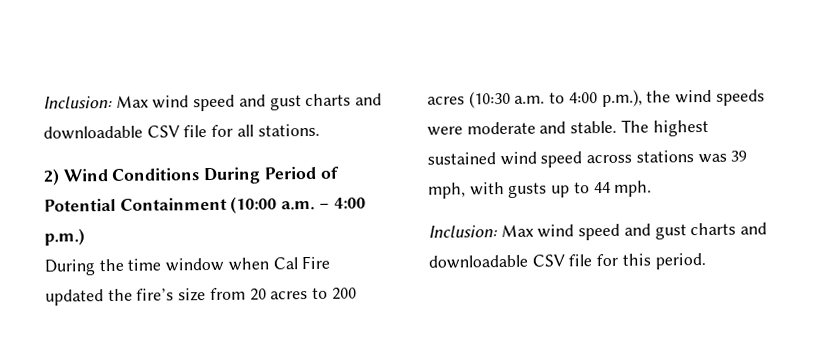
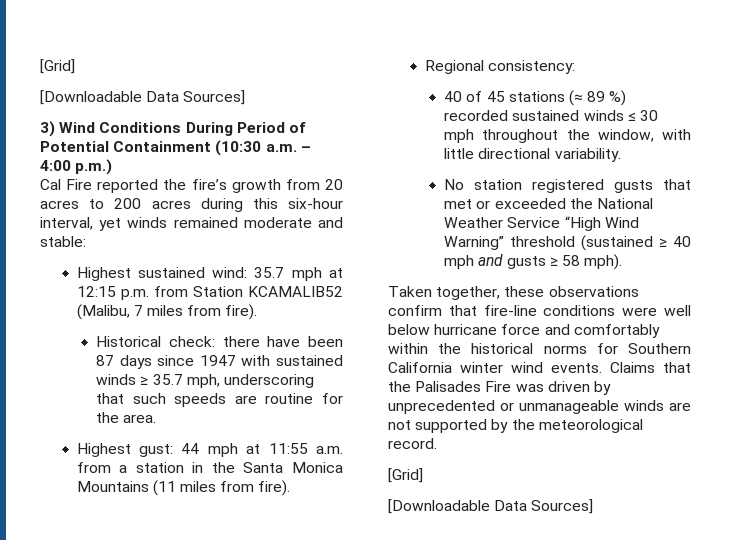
[43,93,383,112] [43,123,320,140] [43,168,60,186] Inclusion: Max wind speed and gust charts and downloadable CSV file for all stations. // 2) -> [40,59,75,74] [40,90,246,105] [40,121,55,137] [Grid] // [Downloadable Data Sources] // 3)
[230,196,278,214] (10:00 -> [215,140,262,156] (10:30
[44,257,269,276] During the time window when -> (113, 167) none
[45,289,104,306] updated -> [97,179,159,193] reported
[178,288,207,302] size -> [231,179,281,193] growth
[468,89,765,109] [427,119,709,137] [427,150,748,168] [428,180,653,199] [428,222,768,241] [428,252,706,270] (10:30 a.m. to 4:00 p.m.), the wind speeds were moderate and stable. The highest sustained wind speed across stations was 39 mph, with gusts up to 44 mph. // Inclusion: Max wind speed and gust charts and downloadable CSV file for this period. -> [200,198,343,212] [40,217,343,231] [40,236,86,247] [76,267,343,281] [76,286,343,300] [76,304,258,320] [96,336,343,347] [96,355,343,369] [96,374,315,388] [96,393,343,407] [96,412,157,423] [76,443,343,457] [76,462,343,473] [76,480,291,496] [424,60,575,74] [444,90,627,106] [444,110,659,121] [444,129,691,143] [444,148,621,162] [444,179,691,193] [444,198,654,209] [444,216,639,231] [444,235,691,251] [444,254,623,270] [388,286,639,300] [388,305,691,316] [388,324,660,338] [388,343,691,354] [388,362,691,373] [388,381,611,395] [388,400,691,414] [388,419,643,433] [388,438,437,449] [388,468,423,483] [388,499,594,514] during this six-hour interval, yet winds remained moderate and stable: // Highest sustained wind: 35.7 mph at 12:15 p.m. from Station KCAMALIB52 (Malibu, 7 miles from fire). // Historical check: there have been 87 days since 1947 with sustained winds ≥ 35.7 mph, underscoring that such speeds are routine for the area. // Highest gust: 44 mph at 11:55 a.m. from a station in the Santa Monica Mountains (11 miles from fire). // Regional consistency: // 40 of 45 stations (≈ 89 %) recorded sustained winds ≤ 30 mph throughout the window, with little directional variability. // No station registered gusts that met or exceeded the National Weather Service “High Wind Warning” threshold (sustained ≥ 40 mph and gusts ≥ 58 mph). // Taken together, these observations confirm that fire-line conditions were well below hurricane force and comfortably within the historical norms for Southern California winter wind events. Claims that the Palisades Fire was driven by unprecedented or unmanageable winds are not supported by the meteorological record. // [Grid] // [Downloadable Data Sources]

